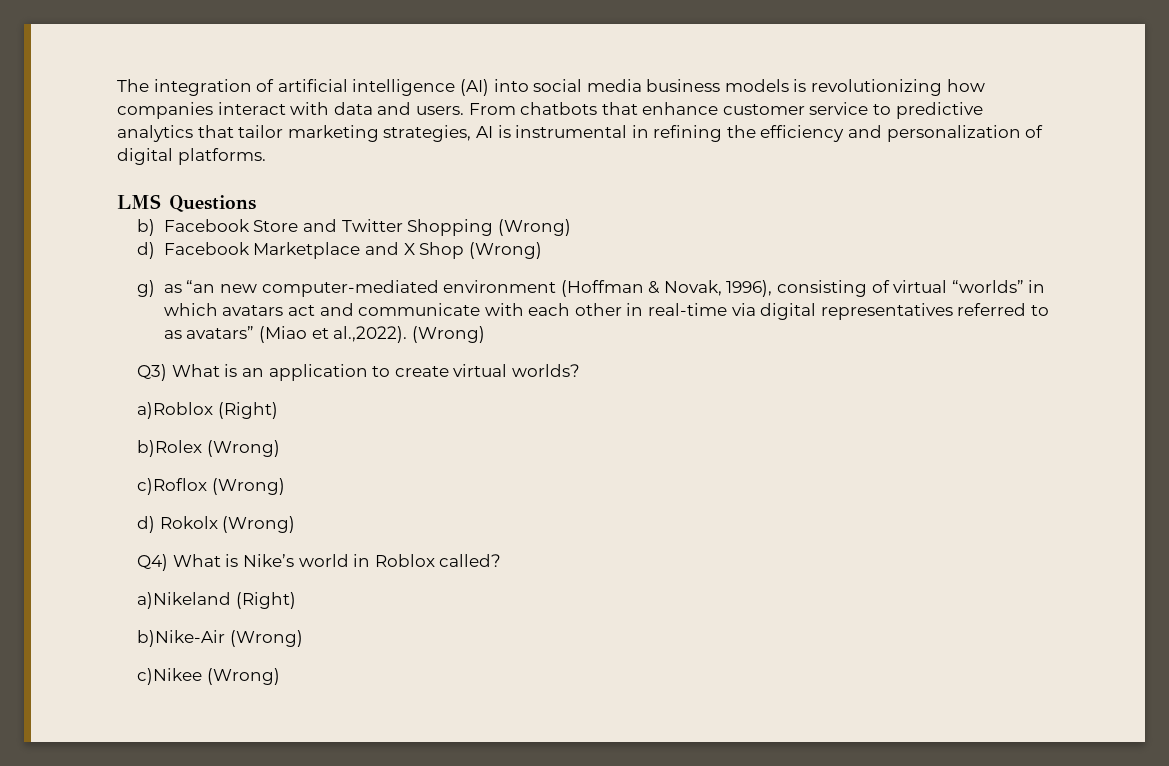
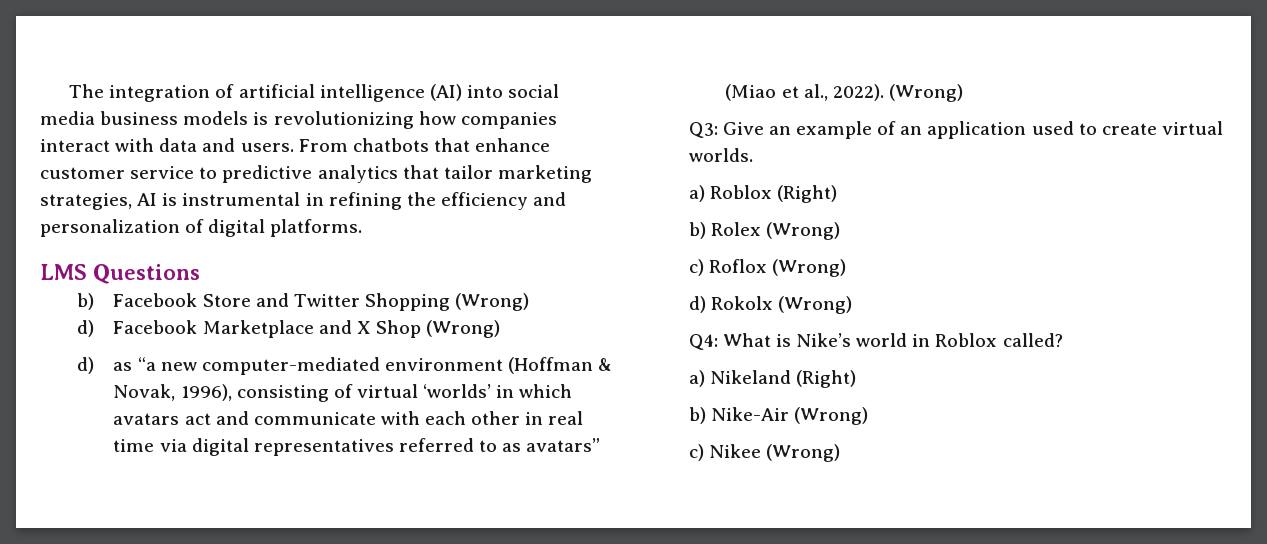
[137,280,216,297] g) as “an -> [76,357,156,374] d) as “a
[951,280,1024,293] “worlds” -> [423,384,492,398] ‘worlds’
[648,303,728,316] real-time -> [548,411,584,425] [113,439,155,452] real time
[333,326,485,343] [137,364,238,381] al.,2022). (Wrong) // Q3) What is -> [803,84,963,102] [688,121,897,139] al., 2022). (Wrong) // Q3: Give an example of
(368, 372) none -> [1031,121,1074,135] used
[511,364,580,377] [137,402,278,419] [137,440,280,457] [137,478,208,495] worlds? // a)Roblox (Right) // b)Rolex (Wrong) // c)Roflox -> [688,148,753,162] [688,185,837,203] [688,222,840,240] [688,259,767,276] worlds. // a) Roblox (Right) // b) Rolex (Wrong) // c) Roflox
[137,554,169,571] Q4) -> [688,334,718,350] Q4:
[137,592,296,609] [137,630,303,647] [137,668,203,685] a)Nikeland (Right) // b)Nike-Air (Wrong) // c)Nikee -> [688,370,856,388] [688,407,868,425] [688,444,761,461] a) Nikeland (Right) // b) Nike-Air (Wrong) // c) Nikee

